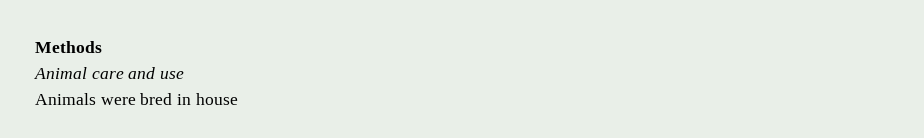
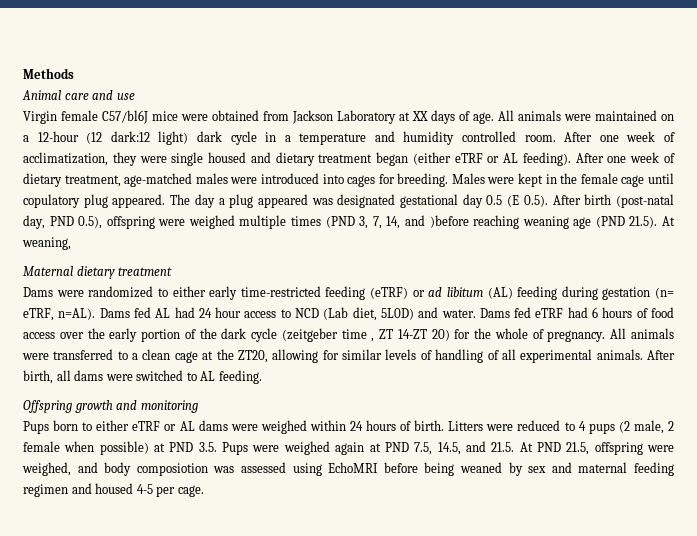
[35,93,238,105] Animals were bred in house -> [23,110,674,124] [23,131,675,145] [23,152,675,166] [23,173,675,187] [23,194,674,208] [23,215,675,229] [22,237,71,250] [23,266,173,279] [23,286,674,300] [23,307,675,321] [23,328,675,342] [22,349,675,363] [23,370,262,384] [23,400,198,413] [23,420,674,434] [23,441,675,455] [22,462,675,476] [23,483,204,497] Virgin female C57/bl6J mice were obtained from Jackson Laboratory at XX days of age. All animals were maintained on a 12-hour (12 dark:12 light) dark cycle in a temperature and humidity controlled room. After one week of acclimatization, they were single housed and dietary treatment began (either eTRF or AL feeding). After one week of dietary treatment, age-matched males were introduced into cages for breeding. Males were kept in the female cage until copulatory plug appeared. The day a plug appeared was designated gestational day 0.5 (E 0.5). After birth (post-natal day, PND 0.5), offspring were weighed multiple times (PND 3, 7, 14, and )before reaching weaning age (PND 21.5). At weaning, // Maternal dietary treatment // Dams were randomized to either early time-restricted feeding (eTRF) or ad libitum (AL) feeding during gestation (n= eTRF, n=AL). Dams fed AL had 24 hour access to NCD (Lab diet, 5L0D) and water. Dams fed eTRF had 6 hours of food access over the early portion of the dark cycle (zeitgeber time , ZT 14-ZT 20) for the whole of pregnancy. All animals were transferred to a clean cage at the ZT20, allowing for similar levels of handling of all experimental animals. After birth, all dams were switched to AL feeding. // Offspring growth and monitoring // Pups born to either eTRF or AL dams were weighed within 24 hours of birth. Litters were reduced to 4 pups (2 male, 2 female when possible) at PND 3.5. Pups were weighed again at PND 7.5, 14.5, and 21.5. At PND 21.5, offspring were weighed, and body composiotion was assessed using EchoMRI before being weaned by sex and maternal feeding regimen and housed 4-5 per cage.

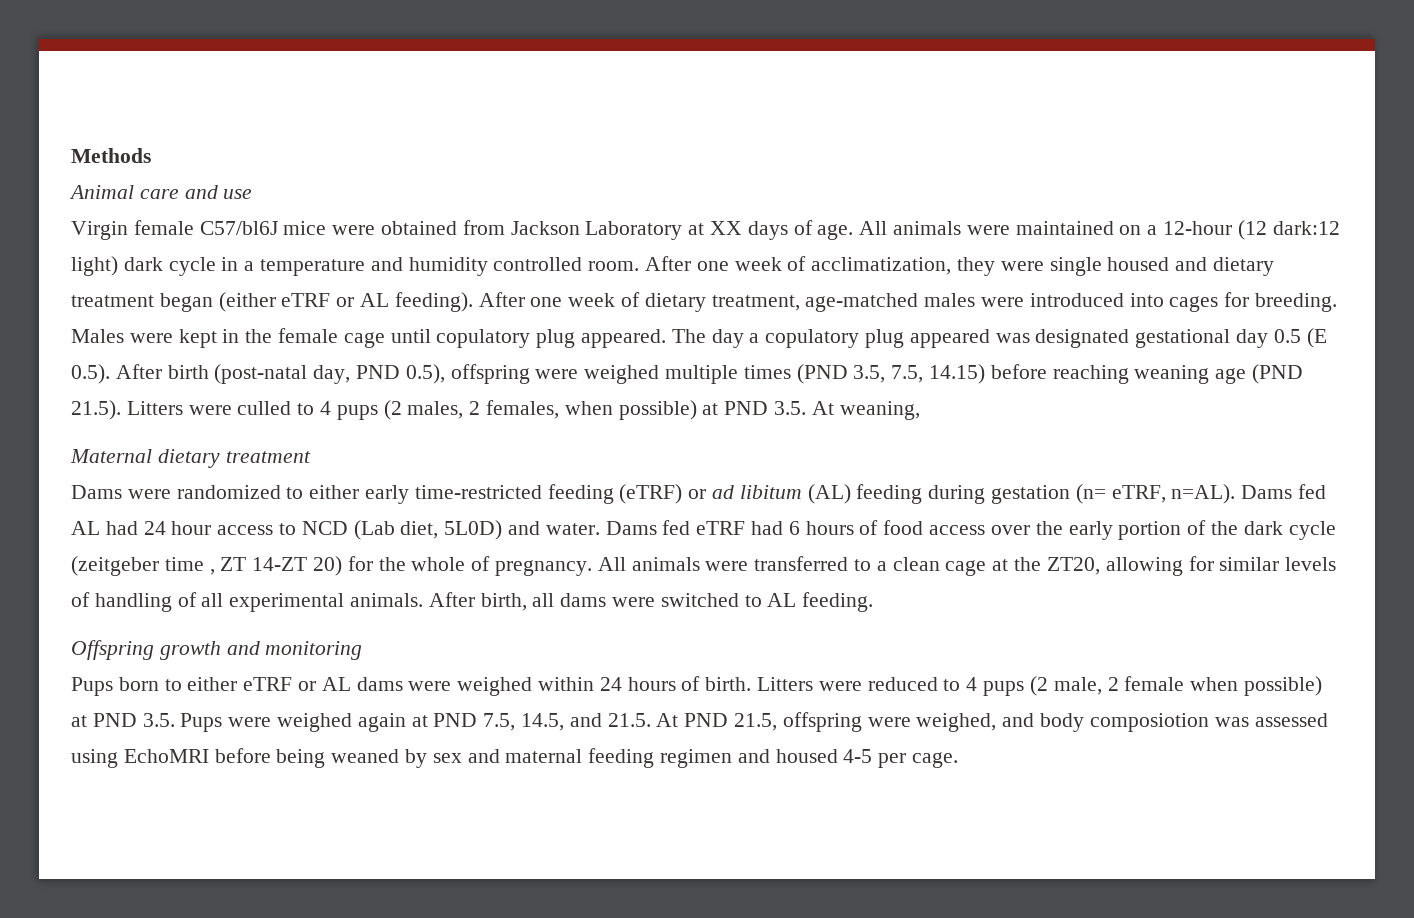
(225, 201) none -> [765,329,860,348] copulatory
[359,215,469,229] 3, 7, 14, and )before -> [853,364,1047,384] 3.5, 7.5, 14.15) before
(658, 222) none -> [126,400,807,420] Litters were culled to 4 pups (2 males, 2 females, when possible) at PND 3.5.

